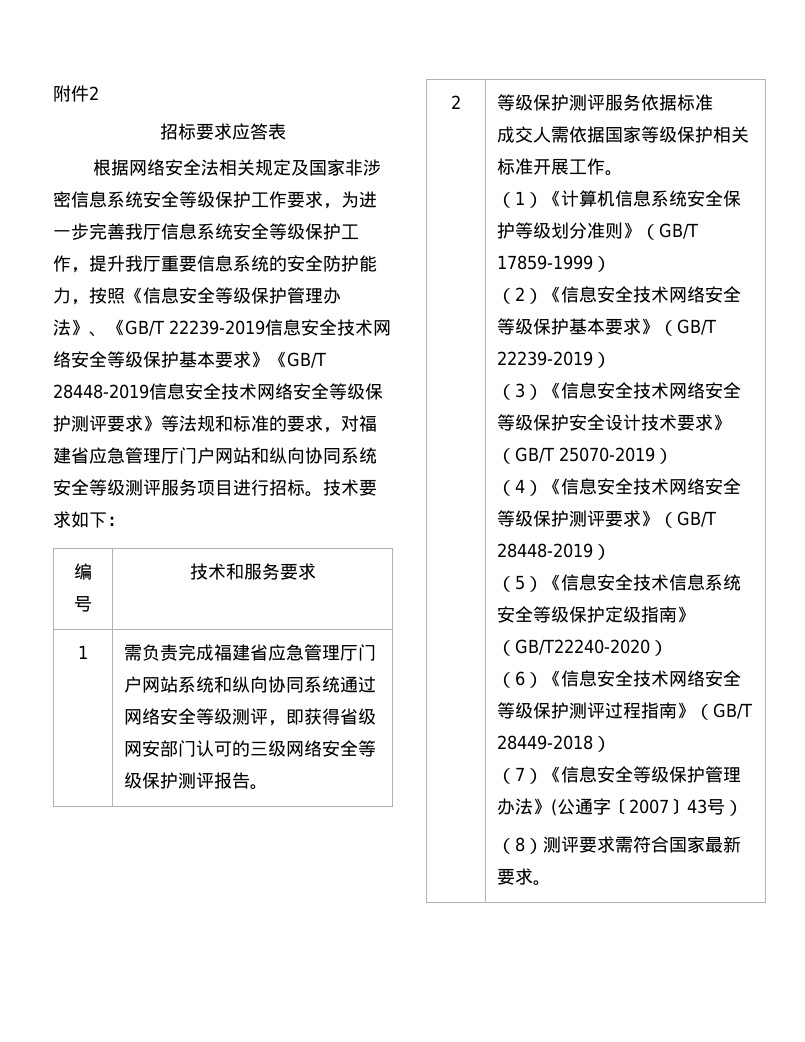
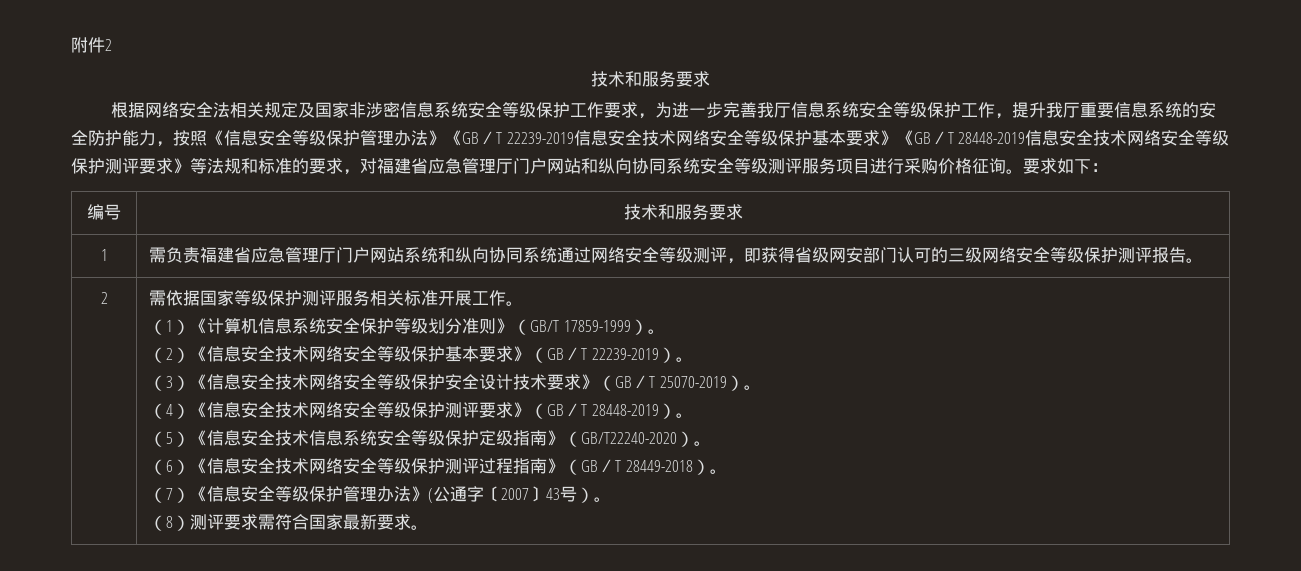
[160,123,286,140] 招标要求应答表 -> [591,71,710,87] 技术和服务要求
[89,331,107,337] 、 -> (445, 138) none
[269,479,359,497] 招标。技术 -> [904,158,1023,174] 采购价格征询。
[178,644,215,661] 完成 -> (201, 255) none
[497,94,714,111] [497,126,552,143] 等级保护测评服务依据标准 // 成交人 -> (108, 298) none
(714, 134) none -> [302,290,371,306] 测评服务
(612, 264) none -> [648,329,666,334] 。
(612, 360) none -> [676,357,694,362] 。
(674, 456) none -> [744,385,762,390] 。
(612, 552) none -> [676,413,694,418] 。
(669, 648) none -> [694,441,712,446] 。
(612, 744) none -> [710,469,728,474] 。
(744, 808) none -> [594,497,612,502] 。

